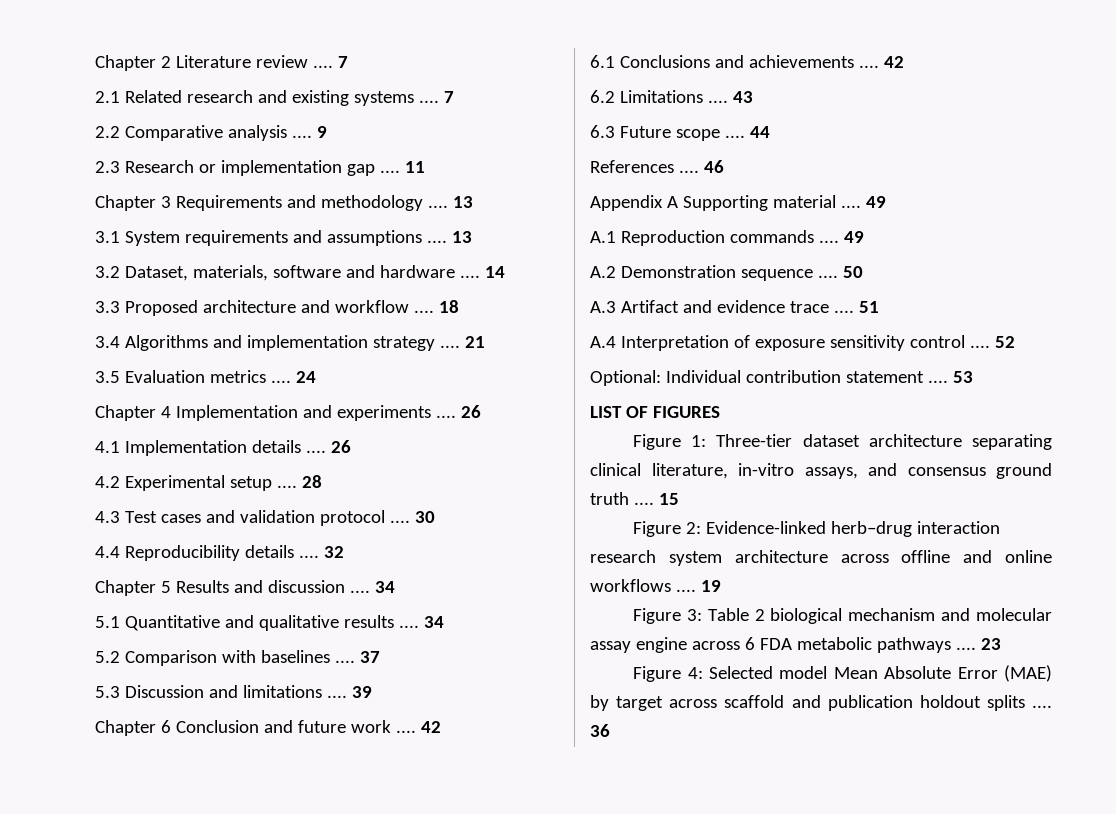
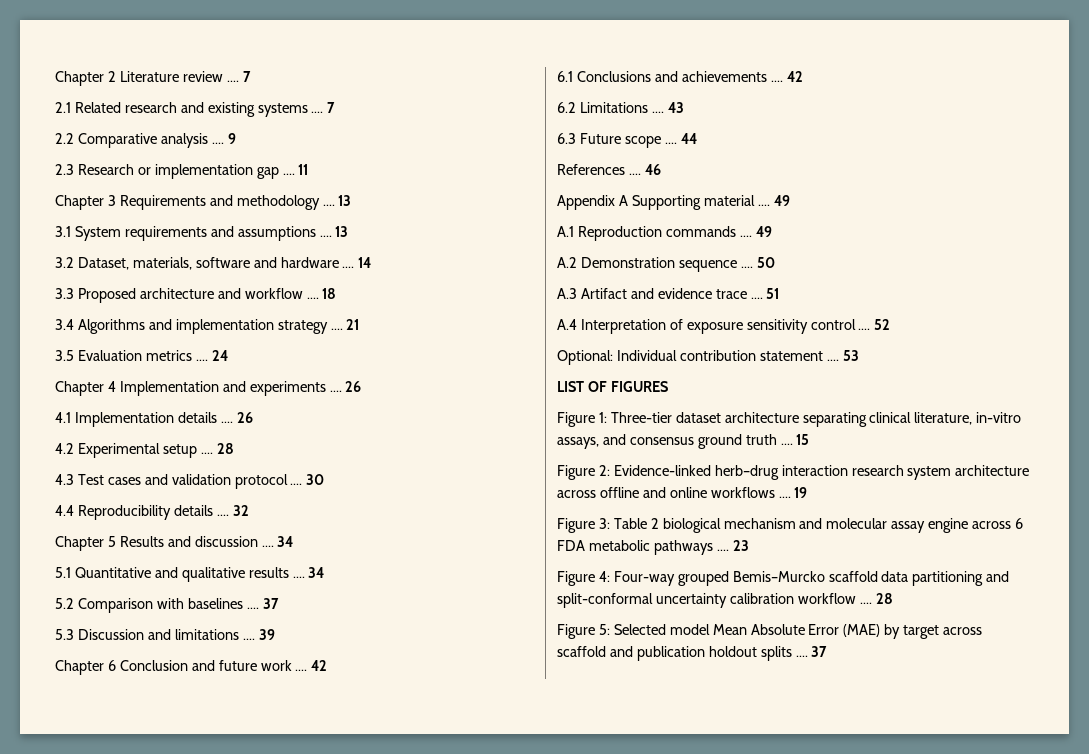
(703, 673) none -> [613,571,1010,586] [557,593,893,608] [557,624,610,639] Four-way grouped Bemis–Murcko scaffold data partitioning and split-conformal uncertainty calibration workflow .... 28 // Figure 5:
[590,724,610,737] 36 -> [811,646,828,657] 37

